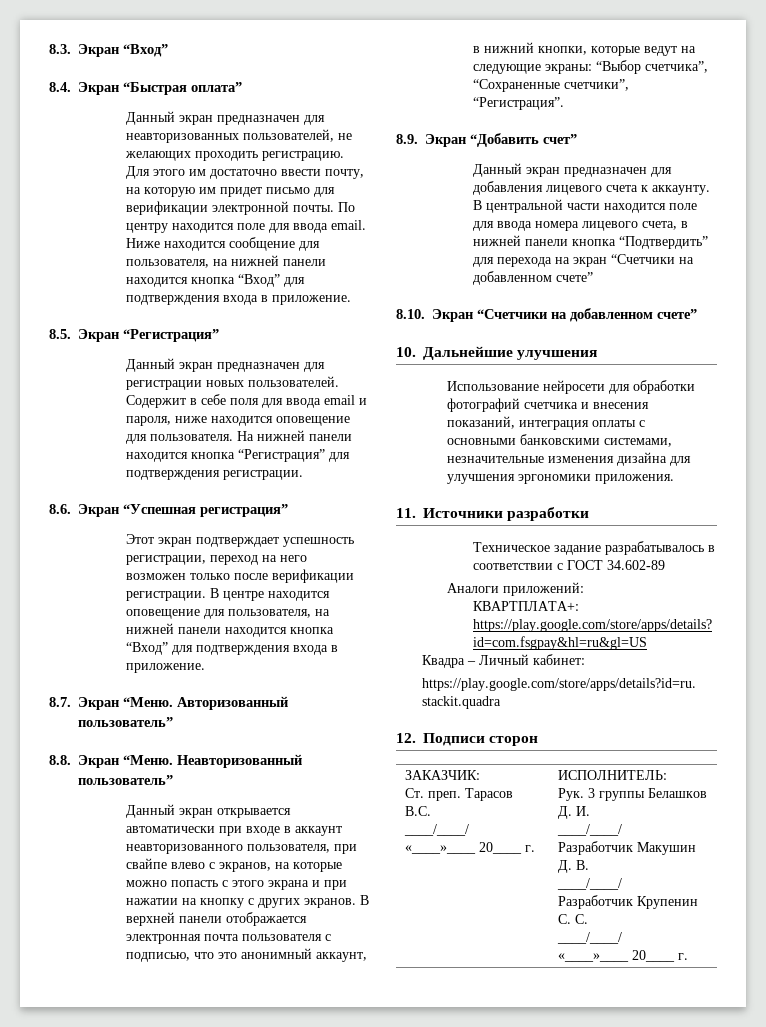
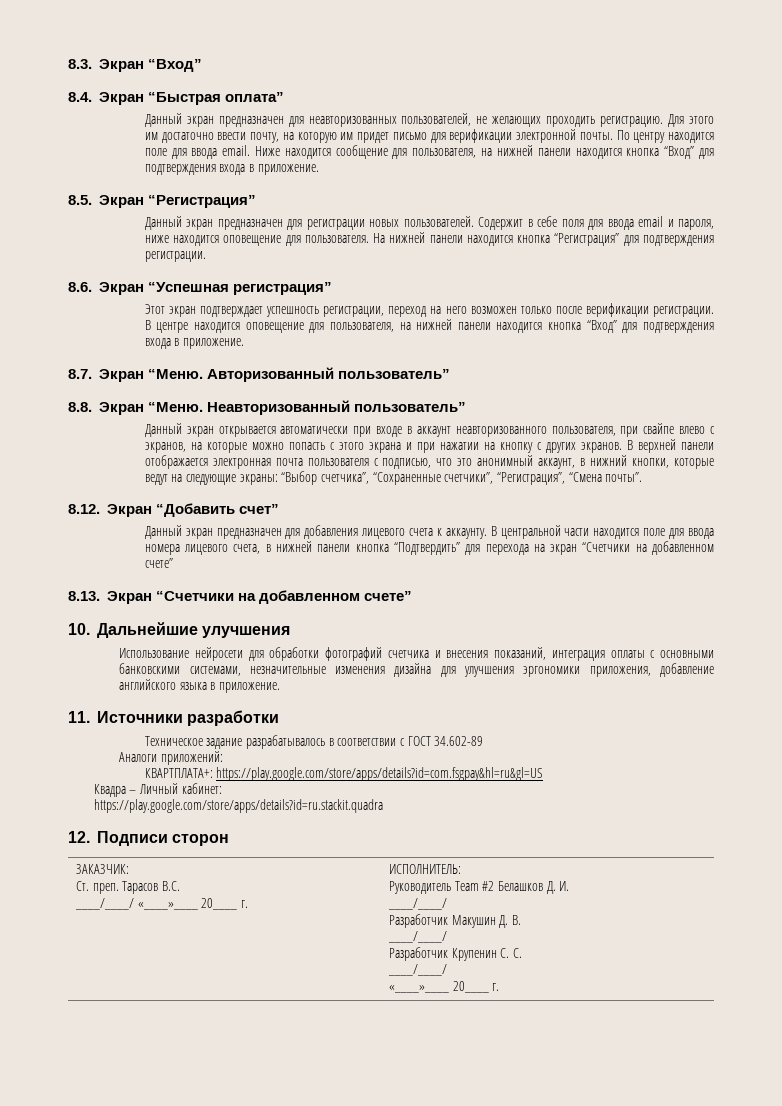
[472,97,564,110] [396,134,418,144] “Регистрация”. // 8.9. -> [496,472,643,485] [68,504,100,514] “Регистрация”, “Смена почты”. // 8.12.
[396,309,425,319] 8.10. -> [68,591,100,601] 8.13.
[595,474,675,484] приложения. -> [589,663,714,677] [119,679,281,693] приложения, добавление английского языка в приложение.
[557,788,645,801] Рук. 3 группы -> [389,881,495,894] Руководитель Team #2

